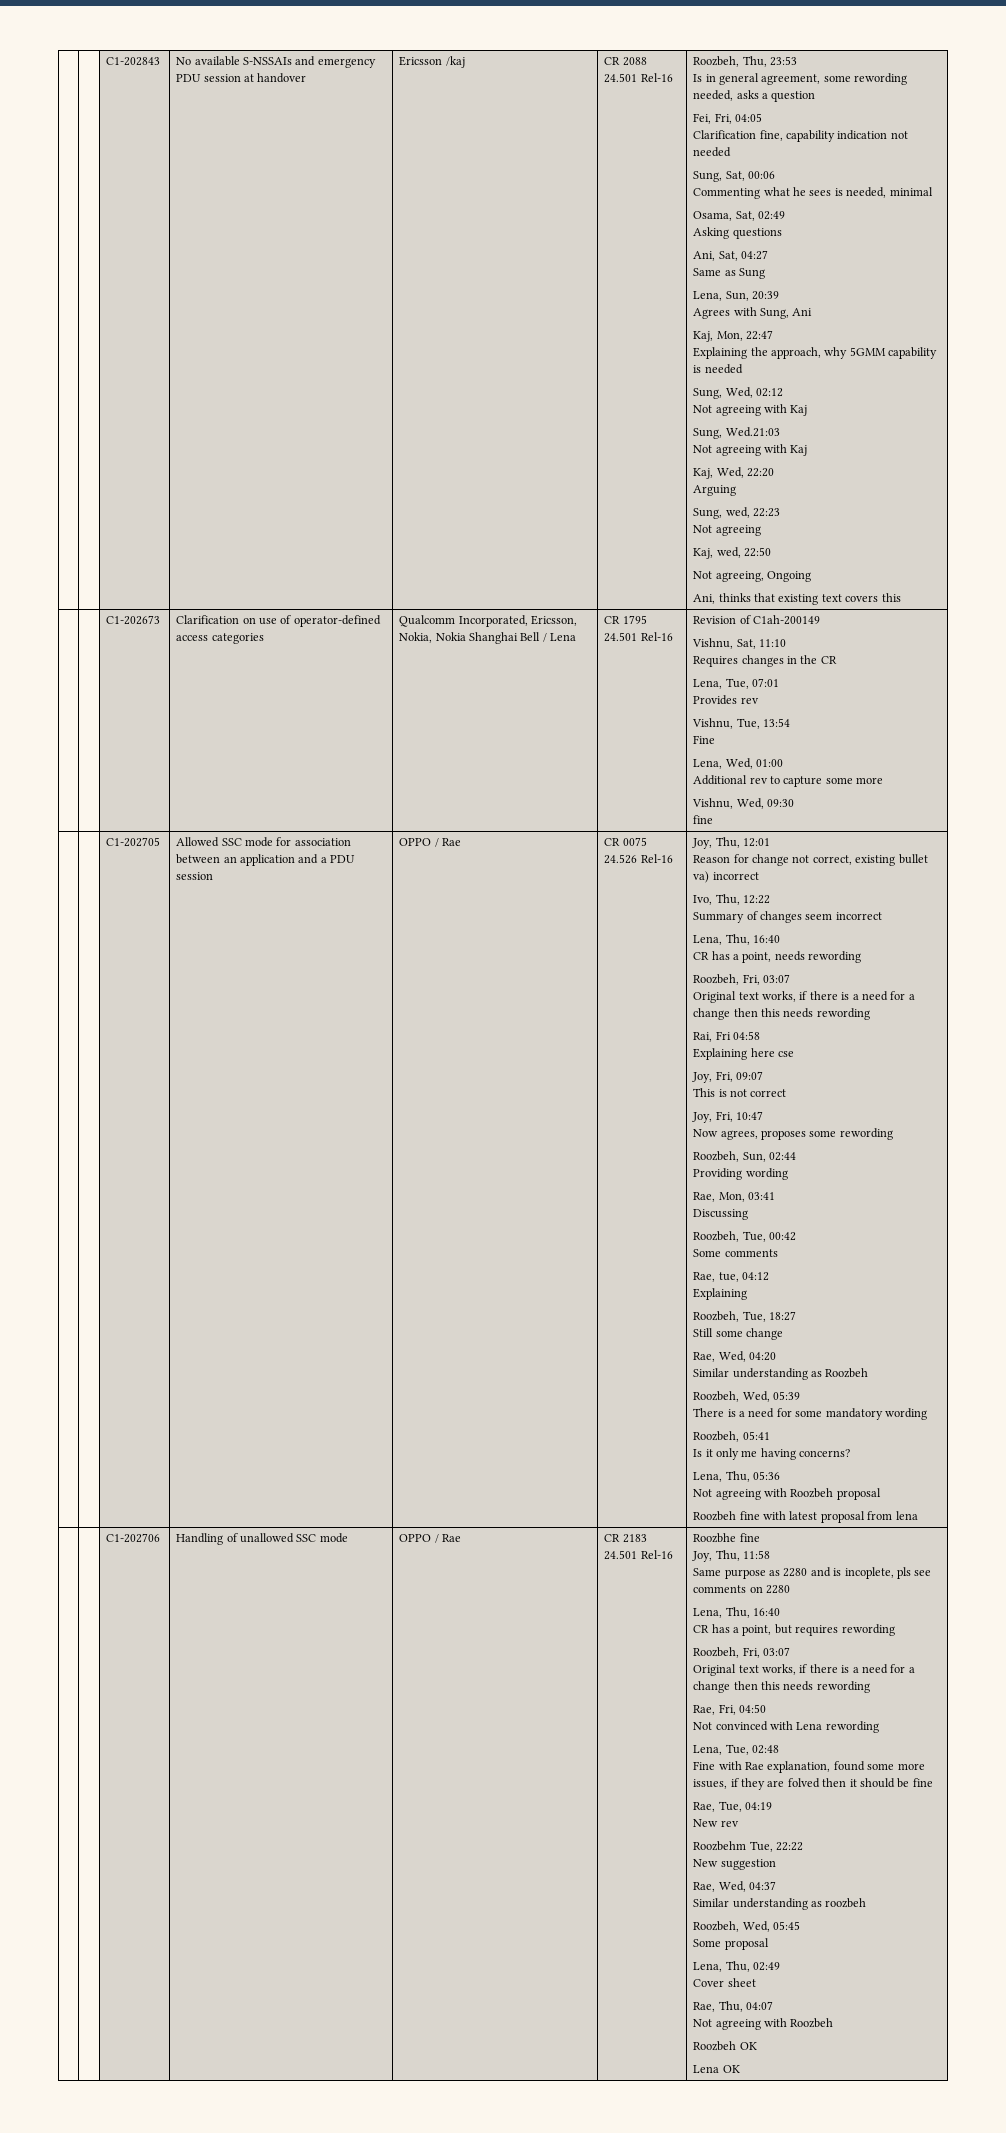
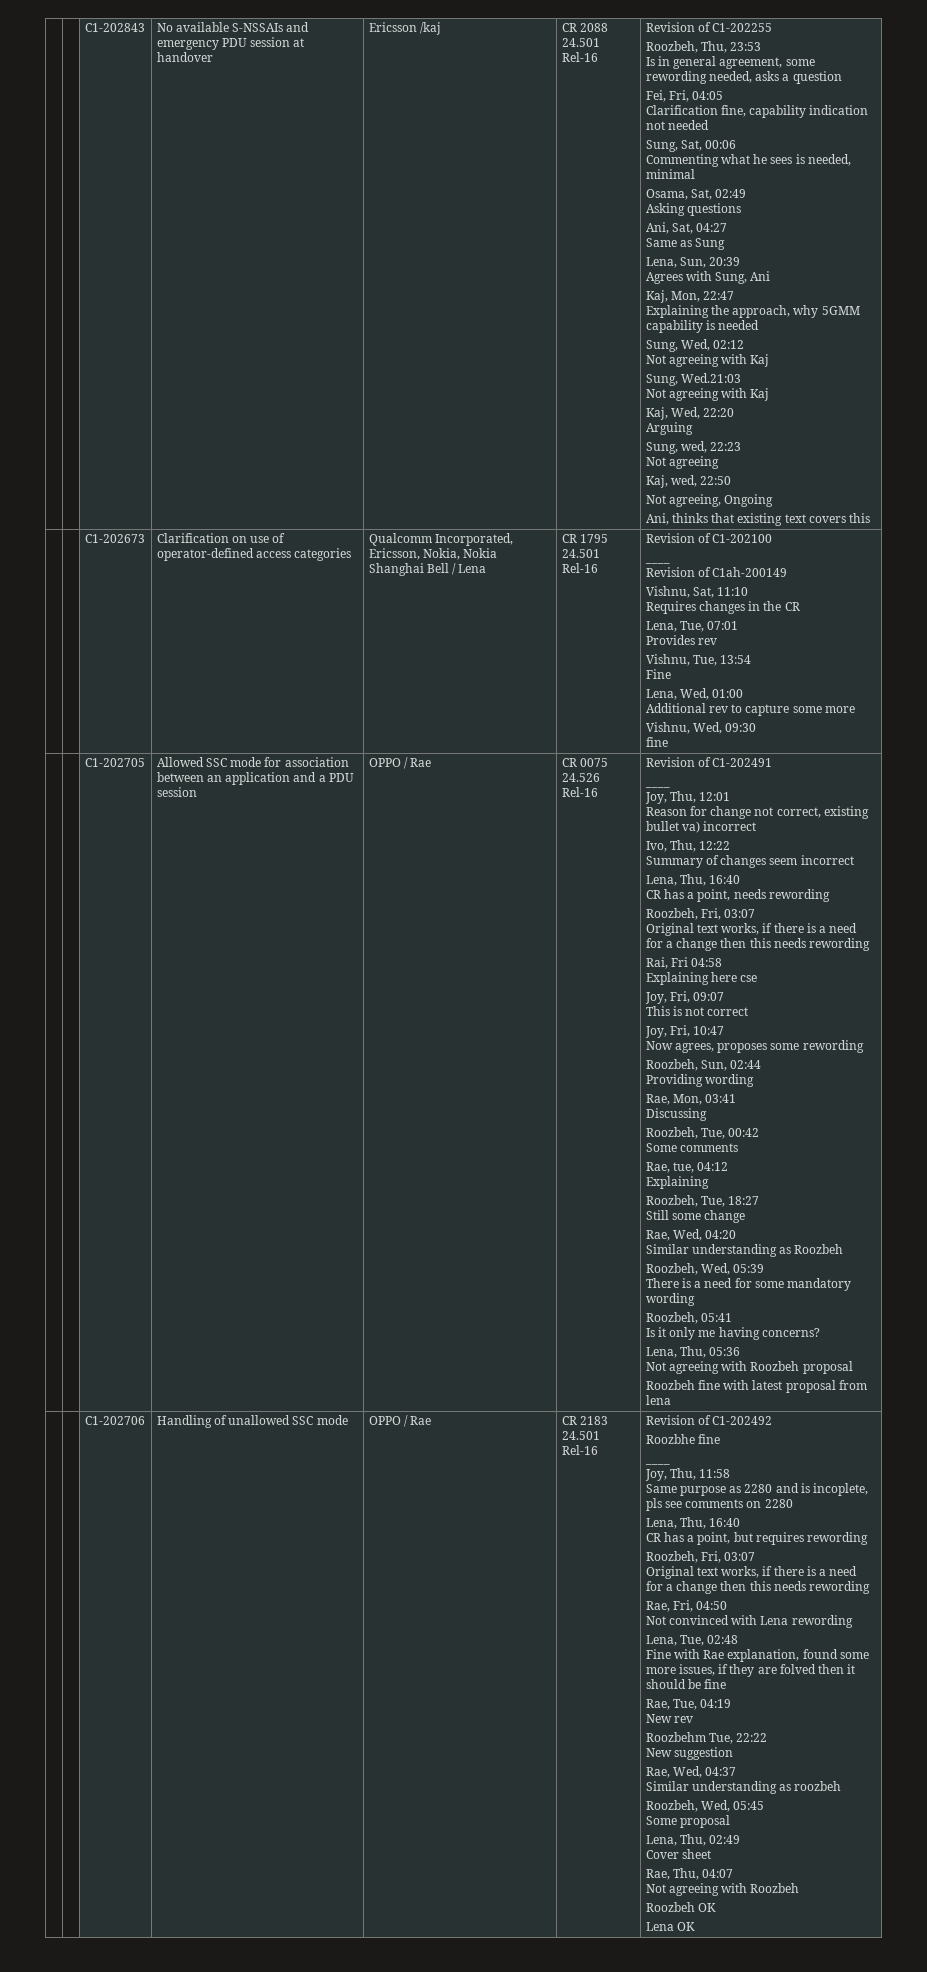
(673, 77) none -> [645,22,773,32] Revision of C1-202255 //
(751, 619) none -> [712,534,773,543] [644,562,670,564] [645,567,711,577] C1-202100 // ____ // Revision of
(673, 858) none -> [645,757,773,767] [644,786,670,788] Revision of C1-202491 // ____ //
(673, 1554) none -> [645,1415,773,1425] Revision of C1-202492 //
(760, 1537) none -> [644,1463,670,1465] // ____

